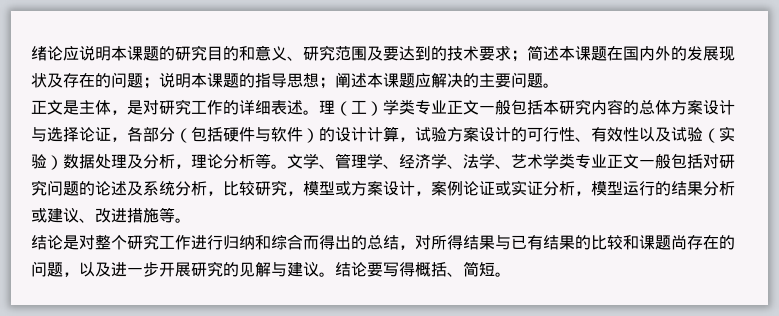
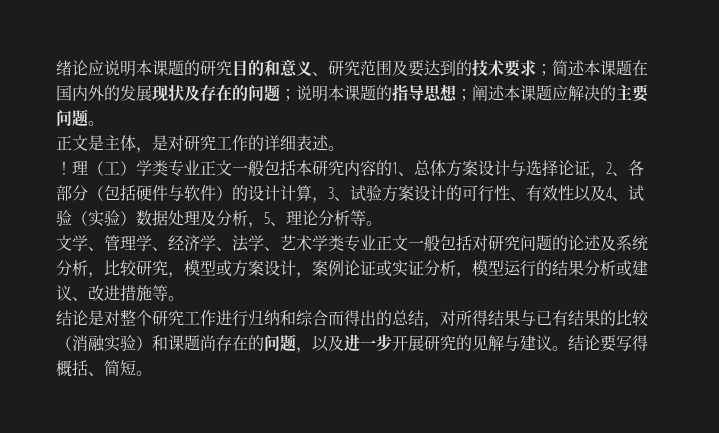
(319, 112) none -> [56,161,72,175] // ！
(639, 107) none -> [392,162,414,176] 1、
(127, 139) none -> [606,162,628,176] 2、
(415, 139) none -> [328,187,350,201] 3、
(671, 134) none -> [606,187,628,201] 4、
(191, 166) none -> [264,212,286,226] 5、
(287, 166) none -> (382, 223) //
(623, 242) none -> [56,335,152,352] （消融实验）

